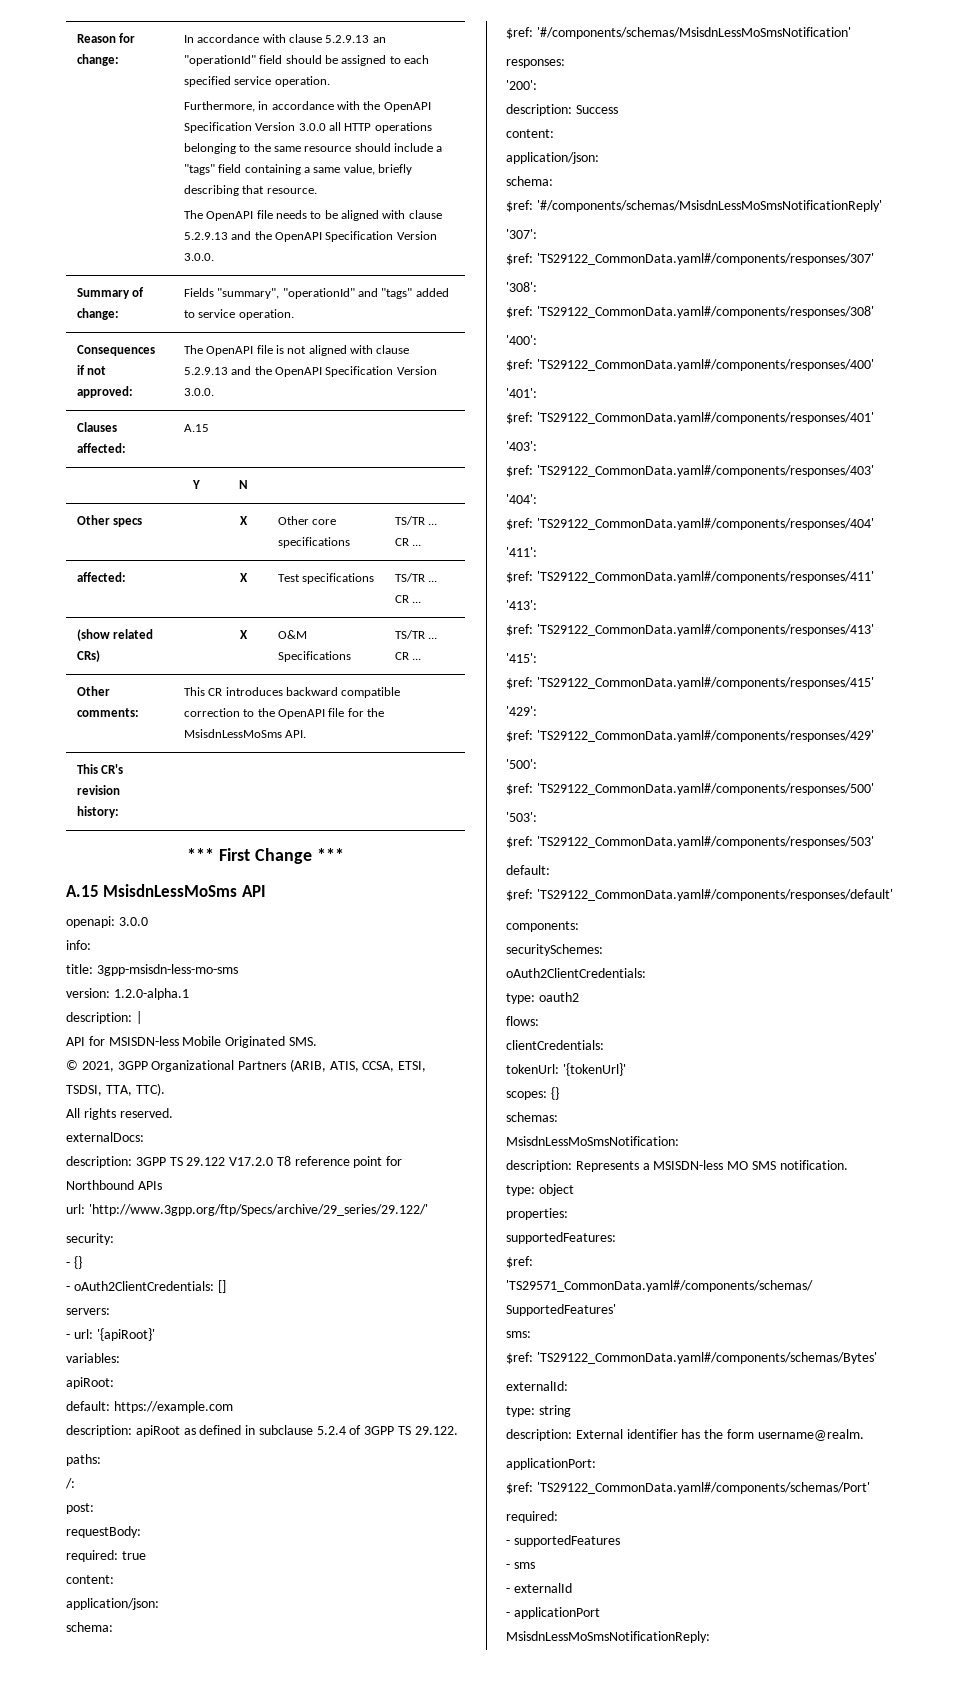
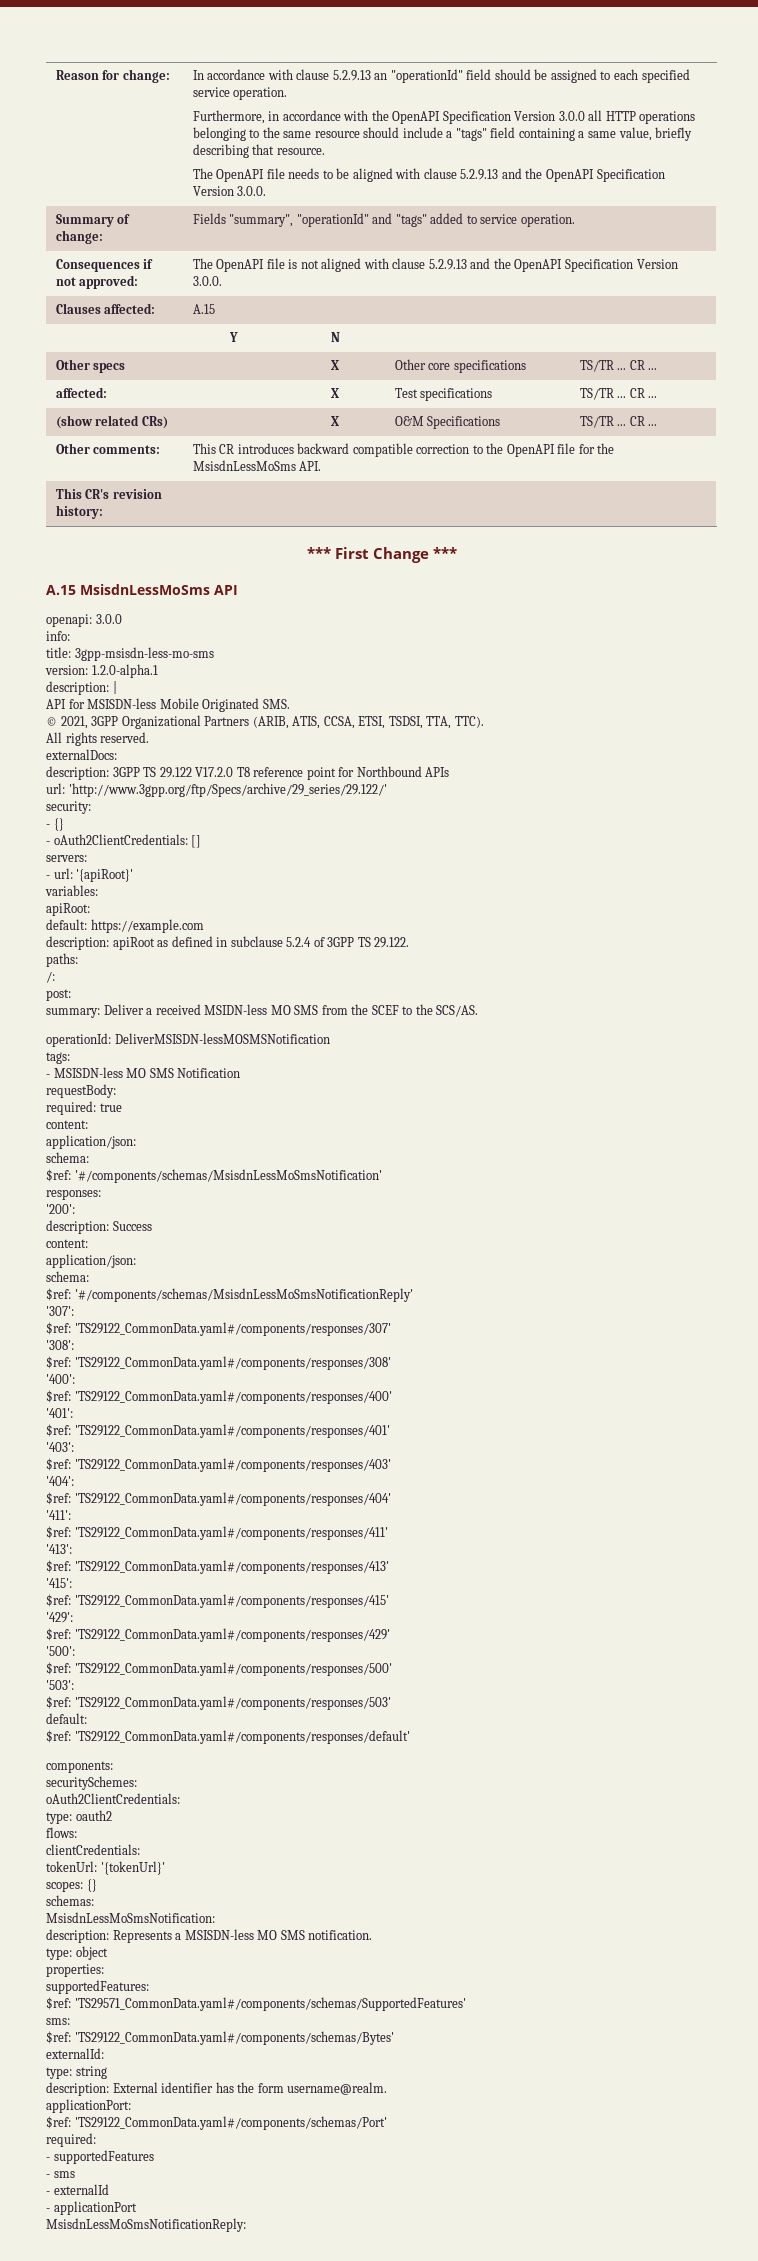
(94, 1508) none -> [46,1004,479,1018] [46,1033,330,1047] [46,1052,70,1064] [46,1067,241,1078] // summary: Deliver a received MSIDN-less MO SMS from the SCEF to the SCS/AS. // operationId: DeliverMSISDN-lessMOSMSNotification // tags: // - MSISDN-less MO SMS Notification

